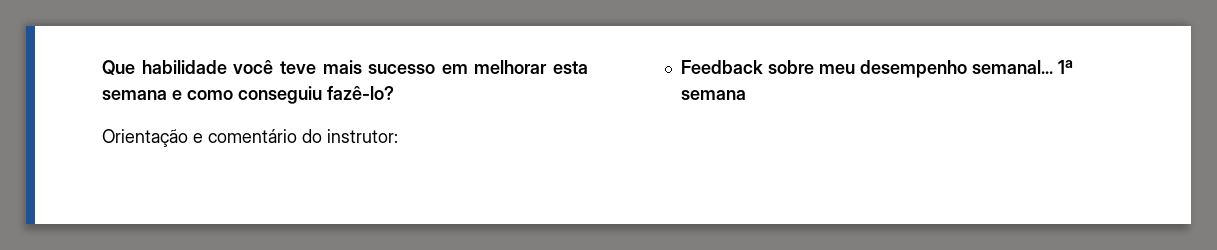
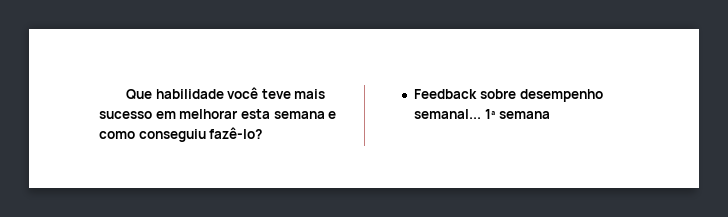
[102,129,398,147] // Orientação e comentário do instrutor: -> (263, 133) none
[819,64,856,74] meu -> (516, 94) none

